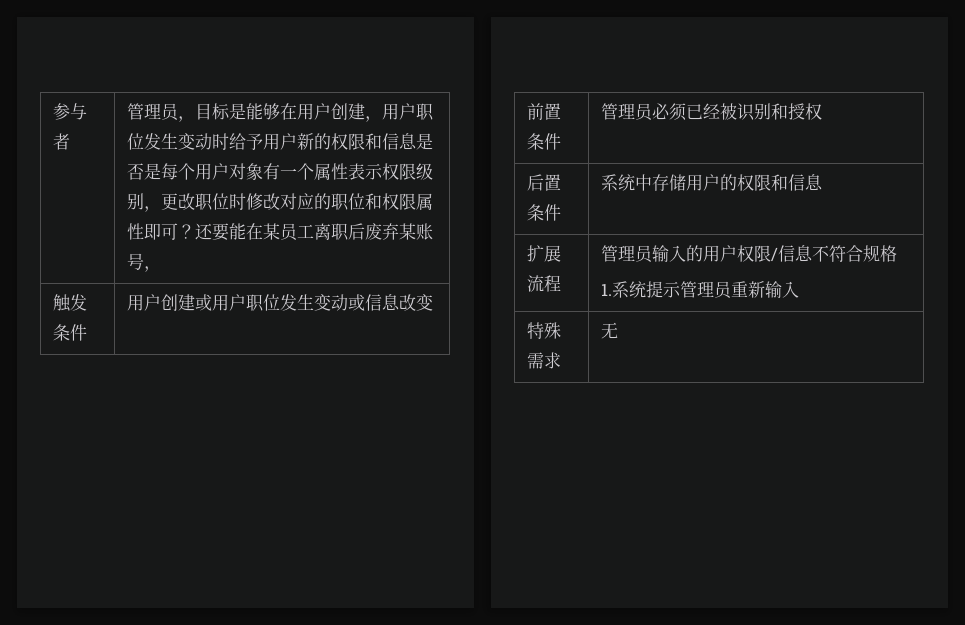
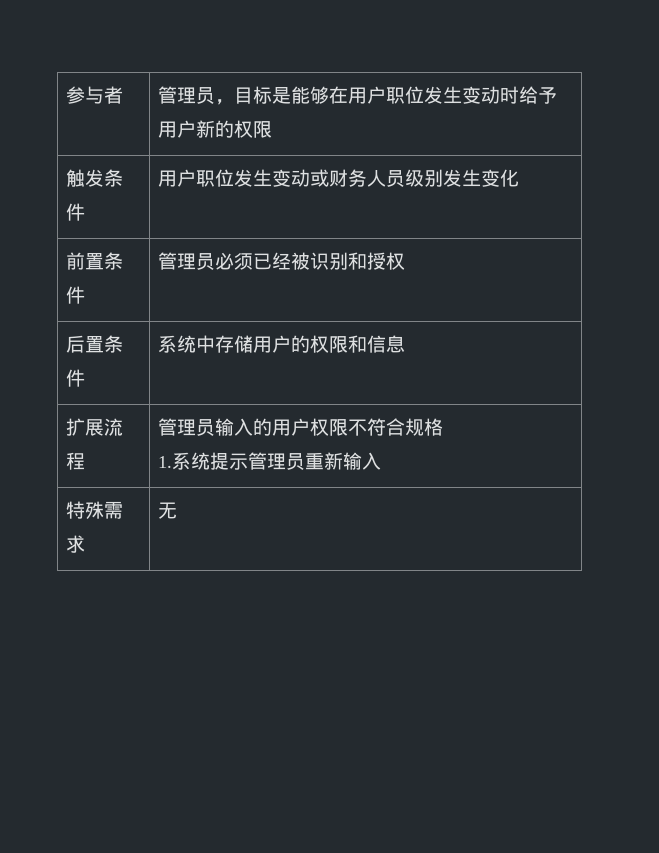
[330,103,416,122] 创建，用户 -> (386, 95) none
[364,133,433,150] [126,163,433,180] [126,193,433,212] [126,223,433,241] [126,253,161,272] 和信息是否是每个用户对象有一个属性表示权限级别，更改职位时修改对应的职位和权限属性即可？还要能在某员工离职后废弃某账号， -> (272, 129) none
[160,294,246,311] 创建或用户 -> (196, 178) none
[364,294,433,311] 信息改变 -> [328,169,519,187] 财务人员级别发生变化
[770,245,813,262] /信息 -> (348, 427) none

